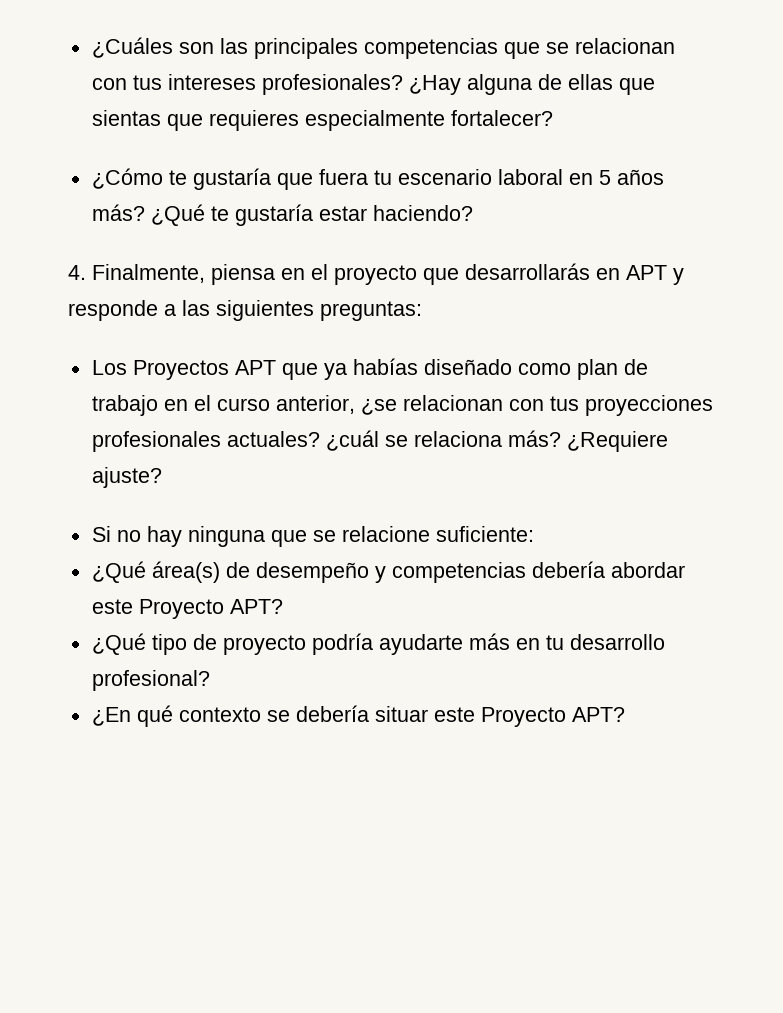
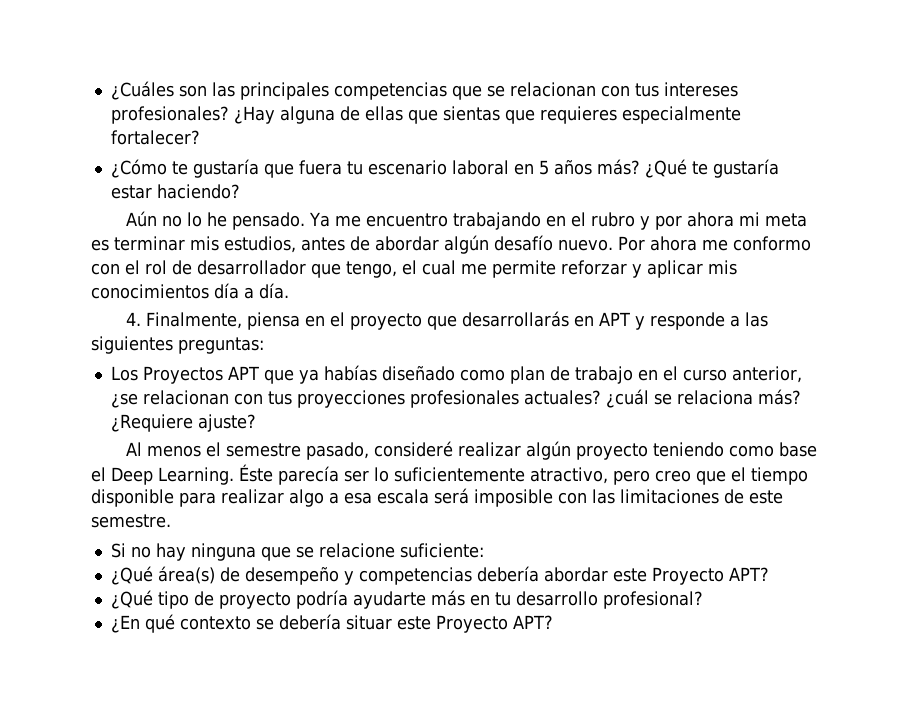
(473, 213) none -> [125,211,807,230] [91,235,811,254] [91,260,737,278] [91,283,289,299] // Aún no lo he pensado. Ya me encuentro trabajando en el rubro y por ahora mi meta es terminar mis estudios, antes de abordar algún desafío nuevo. Por ahora me conformo con el rol de desarrollador que tengo, el cual me permite reforzar y aplicar mis conocimientos día a día.
(162, 477) none -> [125,441,817,460] [91,464,808,485] [91,488,783,507] [91,514,171,528] // Al menos el semestre pasado, consideré realizar algún proyecto teniendo como base el Deep Learning. Éste parecía ser lo suficientemente atractivo, pero creo que el tiempo disponible para realizar algo a esa escala será imposible con las limitaciones de este semestre.

